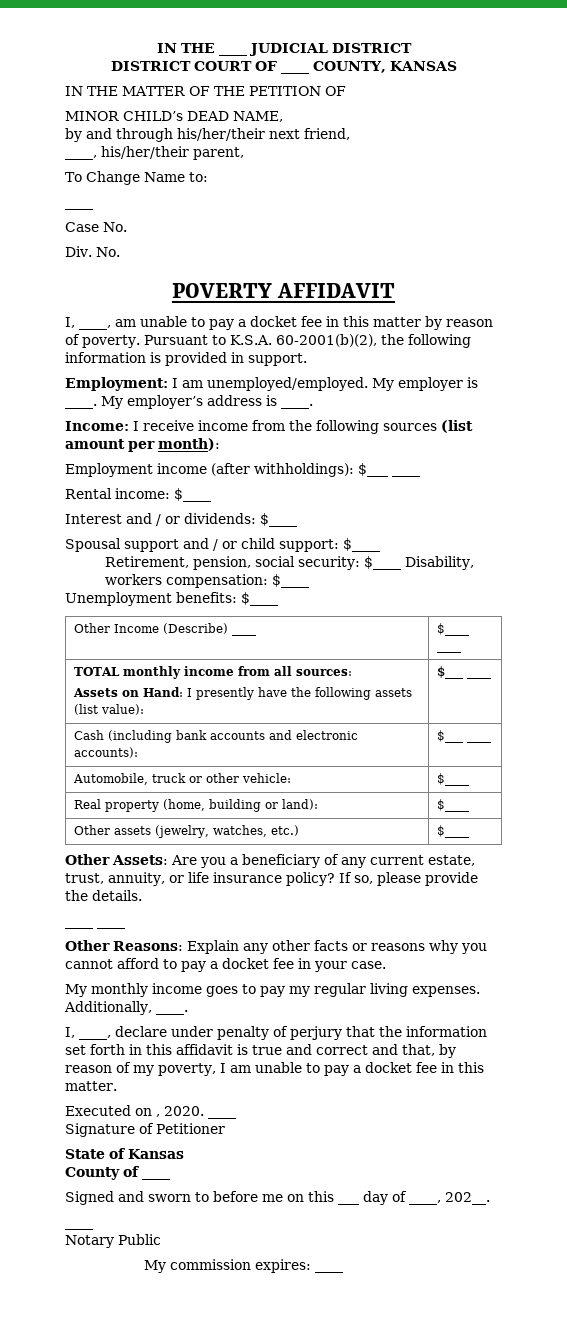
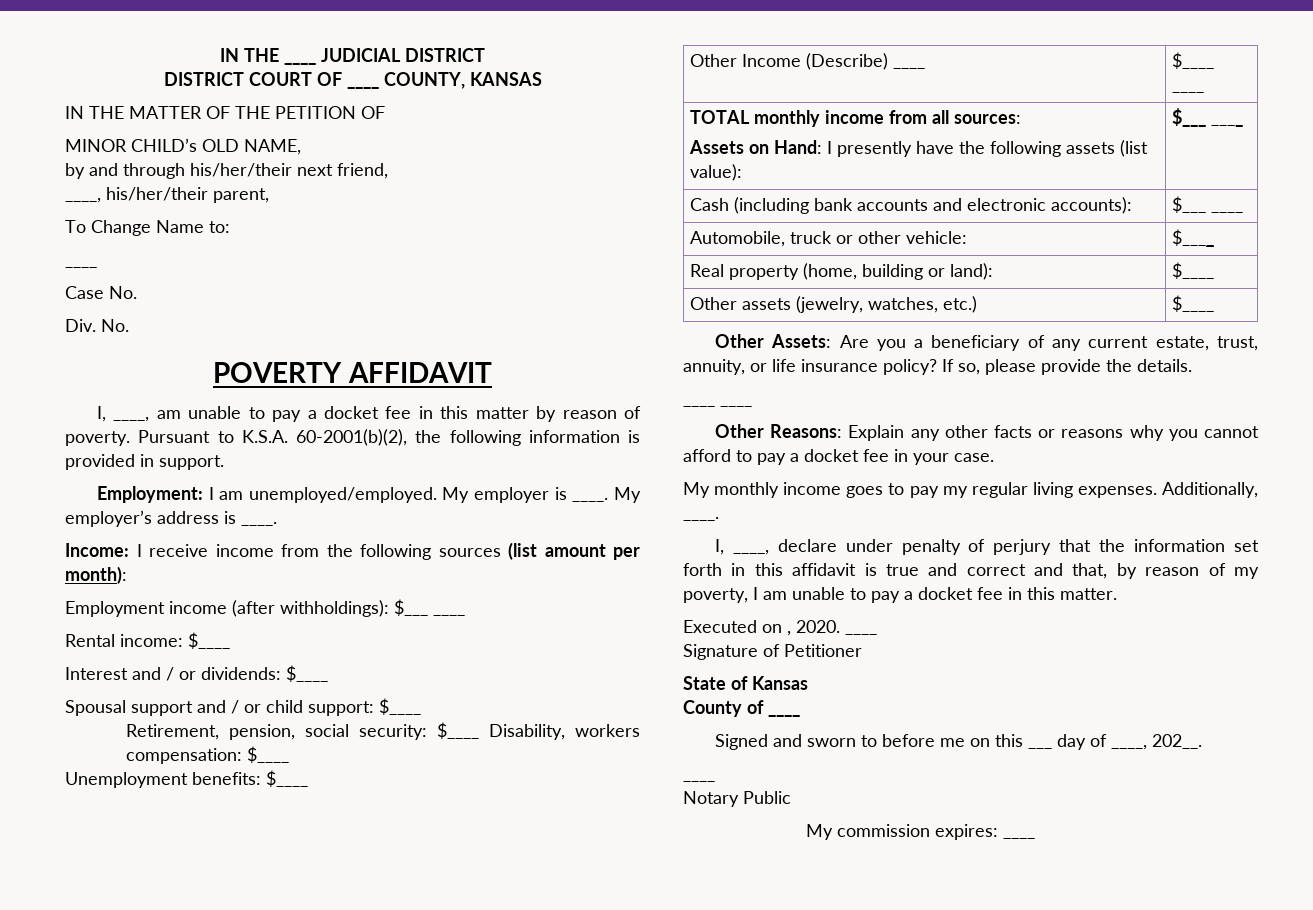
[187,111,229,121] DEAD -> [202,139,239,152] OLD

